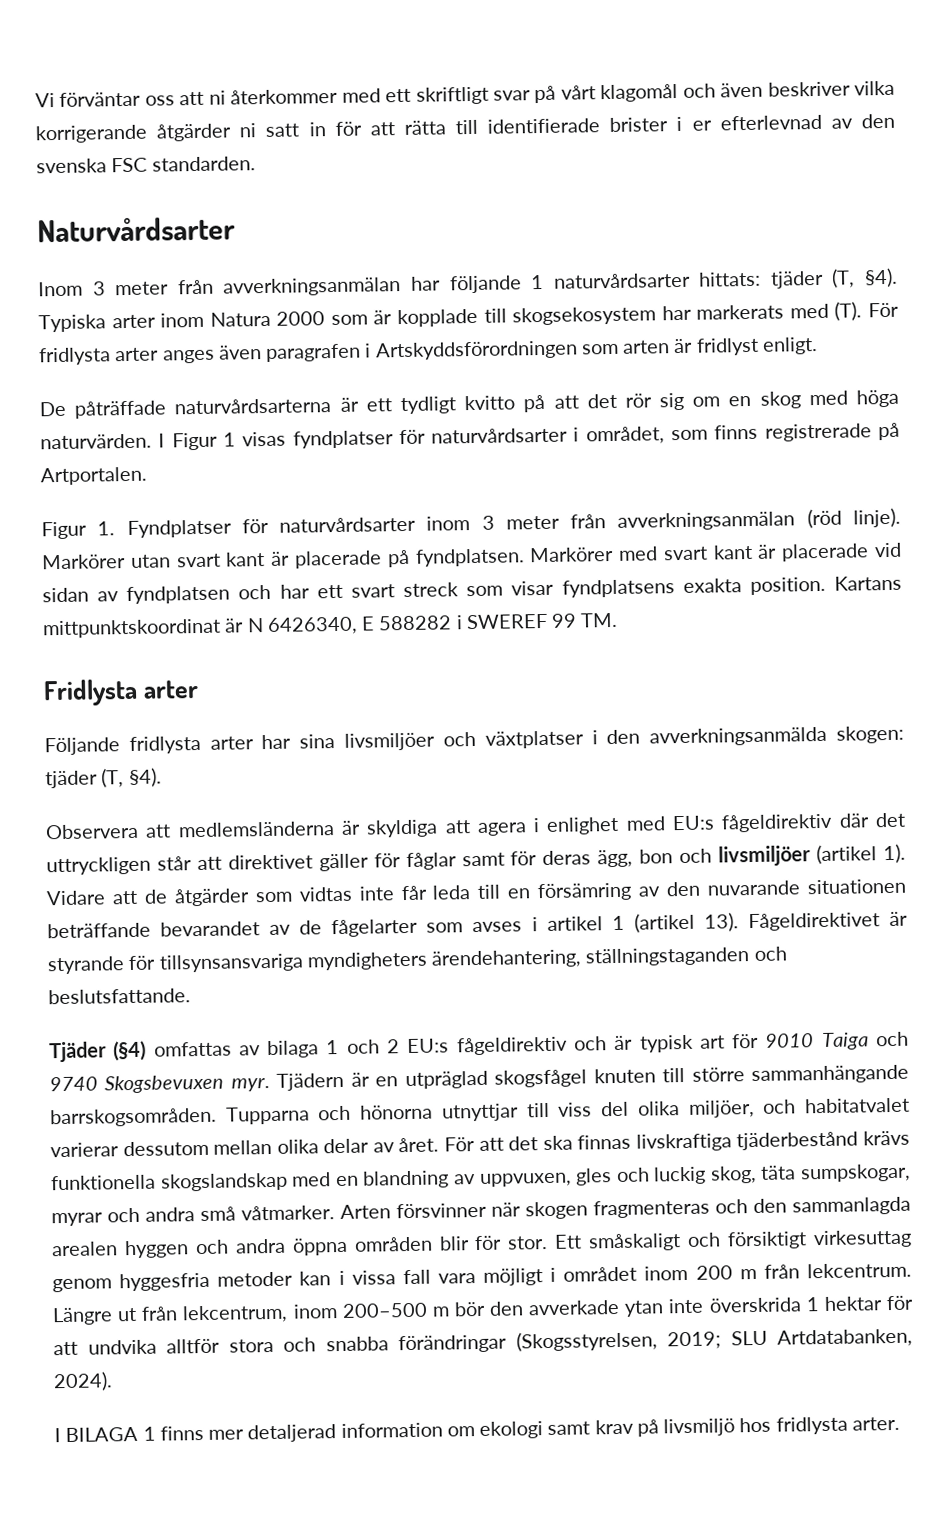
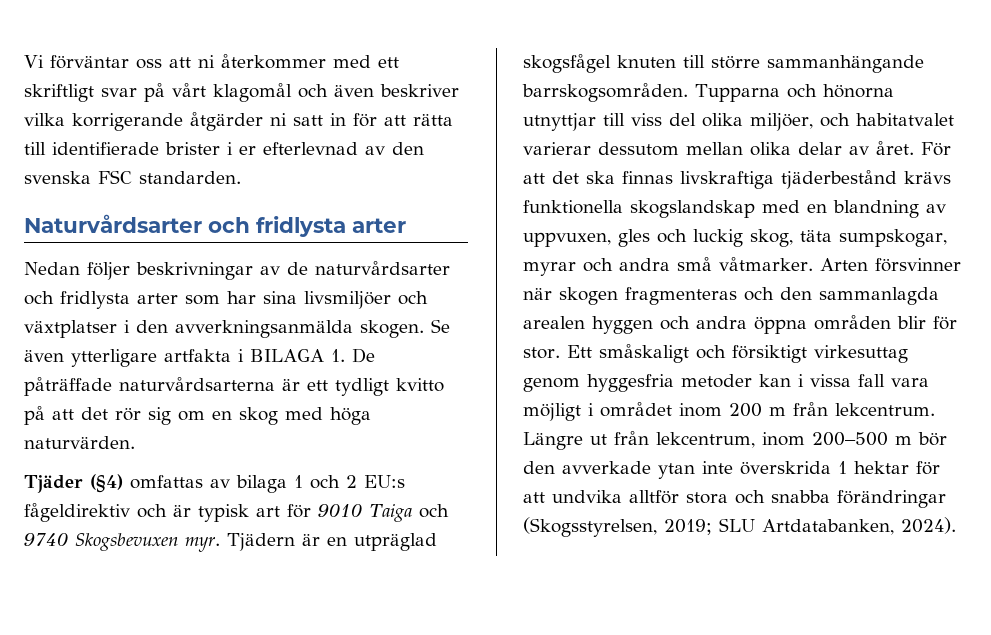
[38,267,899,297] [38,301,899,333] [38,336,818,366] // Inom 3 meter från avverkningsanmälan har följande 1 naturvårdsarter hittats: tjäder (T, §4). Typiska arter inom Natura 2000 som är kopplade till skogsekosystem har markerats med (T). För fridlysta arter anges även paragrafen i Artskyddsförordningen som arten är fridlyst enligt. // -> [208,216,406,237] [24,261,450,280] [24,291,428,309] [24,319,450,338] [24,349,345,367] och fridlysta arter // Nedan följer beskrivningar av de naturvårdsarter och fridlysta arter som har sina livsmiljöer och växtplatser i den avverkningsanmälda skogen. Se även ytterligare artfakta i BILAGA 1.
[158,422,900,451] [40,466,147,486] [41,507,901,540] [41,542,903,570] [42,575,902,605] [42,612,619,639] [43,678,200,707] [44,725,905,756] [45,767,162,789] [45,812,906,840] [46,843,906,876] [46,878,906,907] [47,911,909,939] [47,946,787,975] [48,988,191,1005] I Figur 1 visas fyndplatser för naturvårdsarter i området, som finns registrerade på Artportalen. // Figur 1. Fyndplatser för naturvårdsarter inom 3 meter från avverkningsanmälan (röd linje). Markörer utan svart kant är placerade på fyndplatsen. Markörer med svart kant är placerade vid sidan av fyndplatsen och har ett svart streck som visar fyndplatsens exakta position. Kartans mittpunktskoordinat är N 6426340, E 588282 i SWEREF 99 TM. // Fridlysta arter // Följande fridlysta arter har sina livsmiljöer och växtplatser i den avverkningsanmälda skogen: tjäder (T, §4). // Observera att medlemsländerna är skyldiga att agera i enlighet med EU:s fågeldirektiv där det uttryckligen står att direktivet gäller för fåglar samt för deras ägg, bon och livsmiljöer (artikel 1). Vidare att de åtgärder som vidtas inte får leda till en försämring av den nuvarande situationen beträffande bevarandet av de fågelarter som avses i artikel 1 (artikel 13). Fågeldirektivet är styrande för tillsynsansvariga myndigheters ärendehantering, ställningstaganden och beslutsfattande. -> (135, 442) none
[54,1416,900,1443] // I BILAGA 1 finns mer detaljerad information om ekologi samt krav på livsmiljö hos fridlysta arter. -> (956, 525) none

